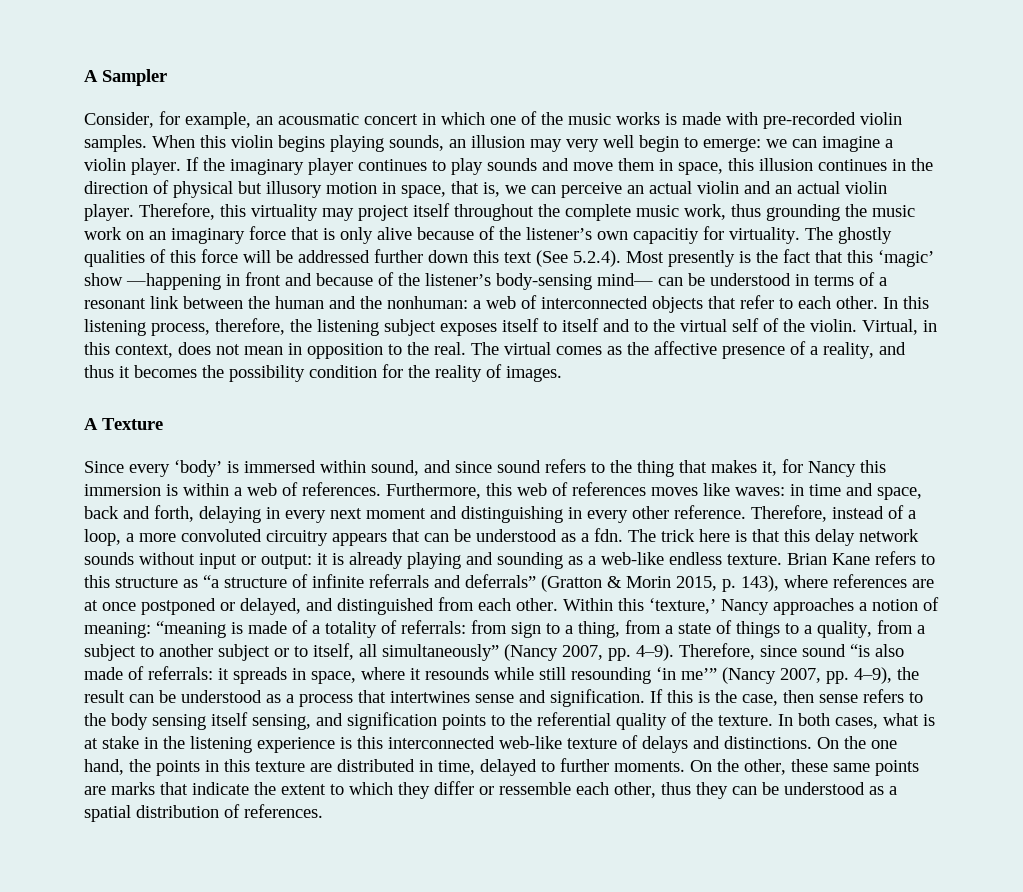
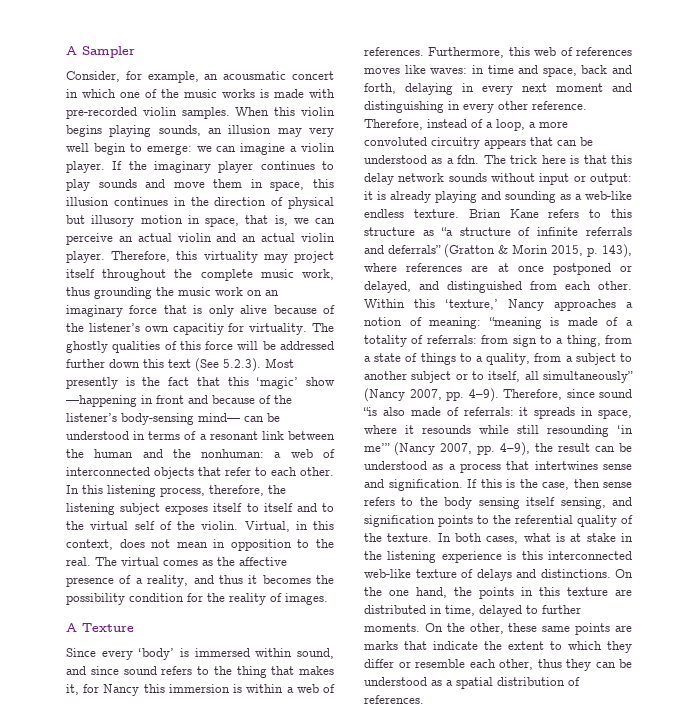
[573,250,621,267] 5.2.4). -> [223,358,261,372] 5.2.3).
[499,782,571,795] ressemble -> [415,659,465,668] resemble

